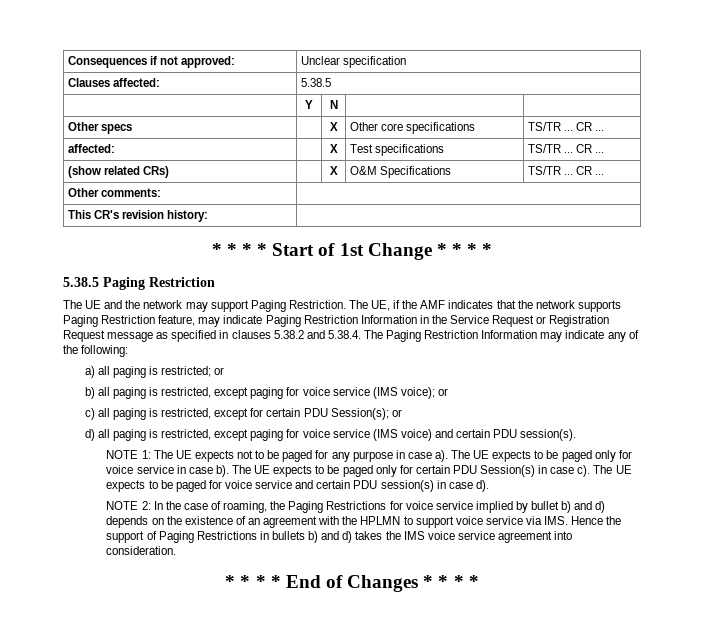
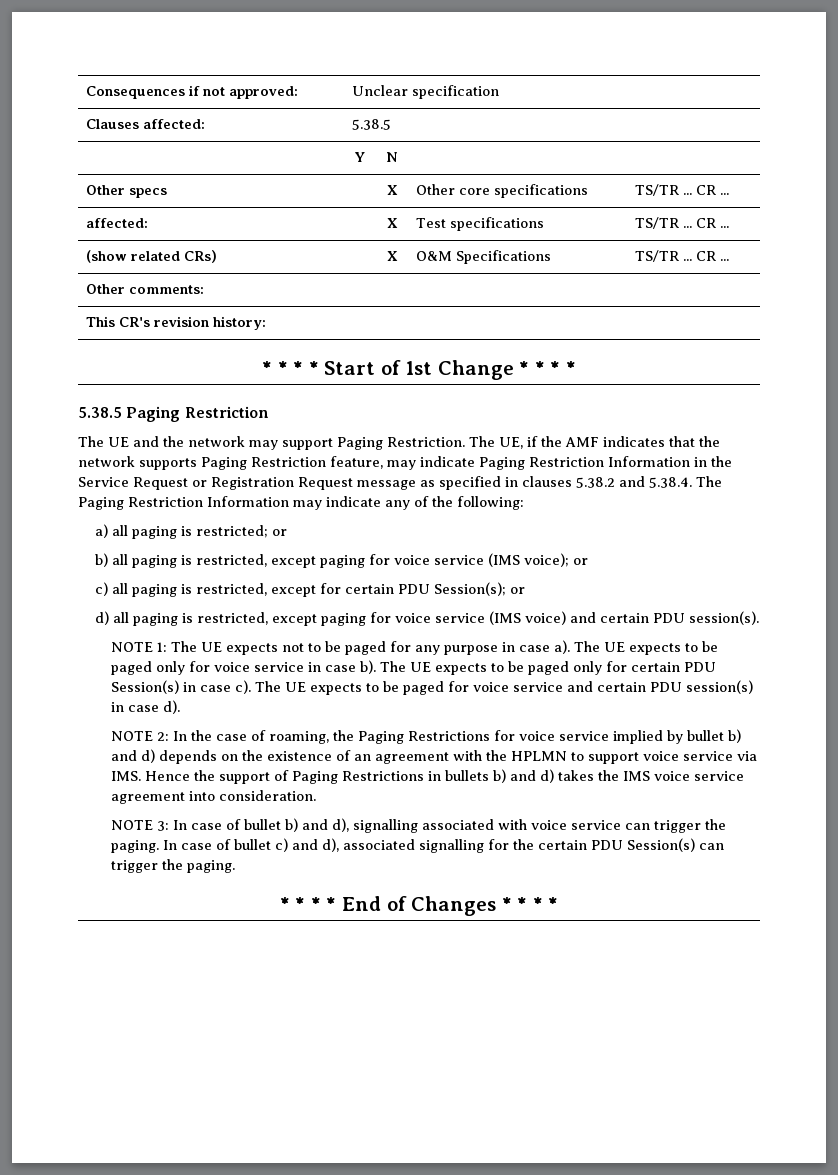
(177, 550) none -> [111,818,727,833] [111,838,725,853] [111,859,236,873] // NOTE 3: In case of bullet b) and d), signalling associated with voice service can trigger the paging. In case of bullet c) and d), associated signalling for the certain PDU Session(s) can trigger the paging.

